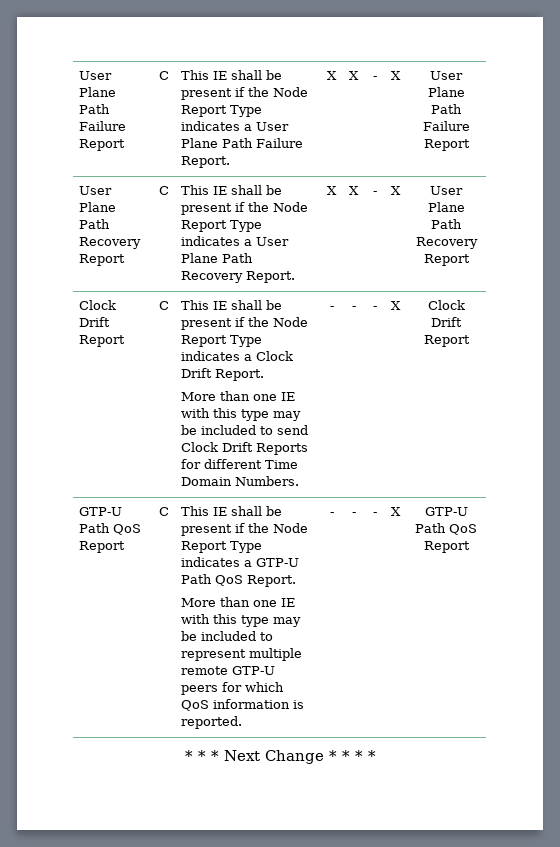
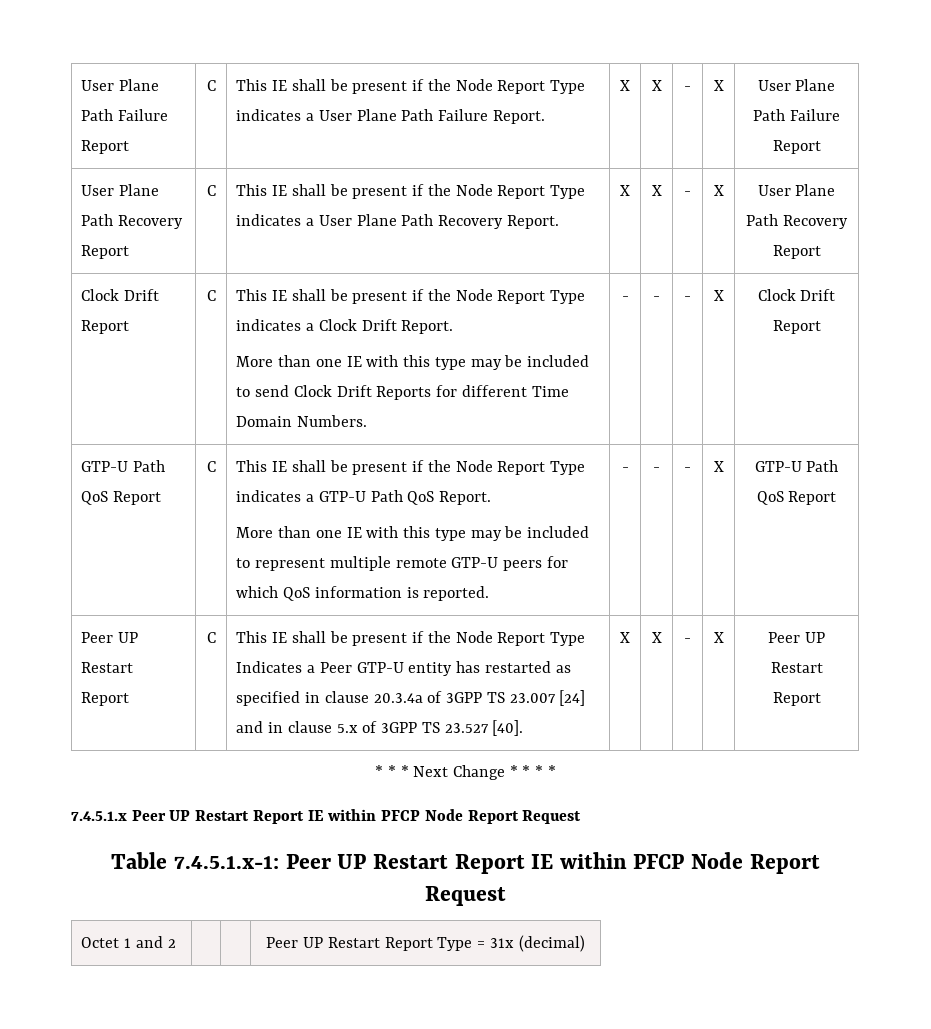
(470, 547) none -> [81,632,139,643] [81,662,134,673] [81,692,130,706] [206,632,216,643] [236,631,585,646] [236,661,571,676] [236,690,586,706] [236,720,524,736] [620,632,630,643] [651,632,662,643] [684,638,691,643] [713,632,724,643] [768,632,825,643] [770,662,823,673] [772,692,821,706] // Peer UP Restart Report | C | This IE shall be present if the Node Report Type Indicates a Peer GTP-U entity has restarted as specified in clause 20.3.4a of 3GPP TS 23.007 [24] and in clause 5.x of 3GPP TS 23.527 [40]. | X | X | - | X | Peer UP Restart Report
(376, 755) none -> [71,809,582,824] [111,852,820,874] [425,886,506,906] [81,936,176,948] [266,935,585,952] // 7.4.5.1.x Peer UP Restart Report IE within PFCP Node Report Request // Table 7.4.5.1.x-1: Peer UP Restart Report IE within PFCP Node Report Request // Octet 1 and 2 | | | Peer UP Restart Report Type = 31x (decimal)

